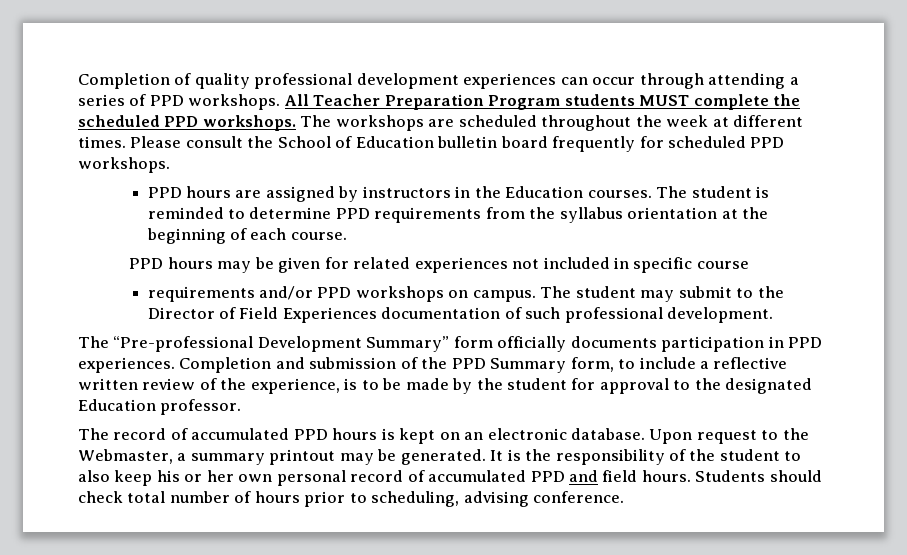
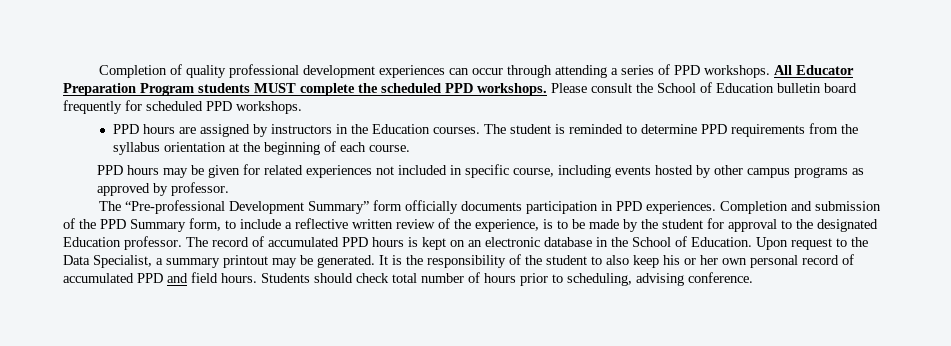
[313,94,381,106] Teacher -> [795,65,854,75] Educator
[300,115,804,131] [78,136,126,148] The workshops are scheduled throughout the week at different times. -> (547, 89) none
[696,261,749,269] [147,286,784,302] [147,307,774,323] course // requirements and/or PPD workshops on campus. The student may submit to the Director of Field Experiences documentation of such professional development. -> [513,165,865,178] [97,182,230,196] course, including events hosted by other campus programs as approved by professor.
(242, 407) // -> (182, 243) none
[571,428,646,440] database. -> [544,236,752,247] database in the School of Education.
[78,449,173,464] Webmaster, -> [63,255,152,268] Data Specialist,

